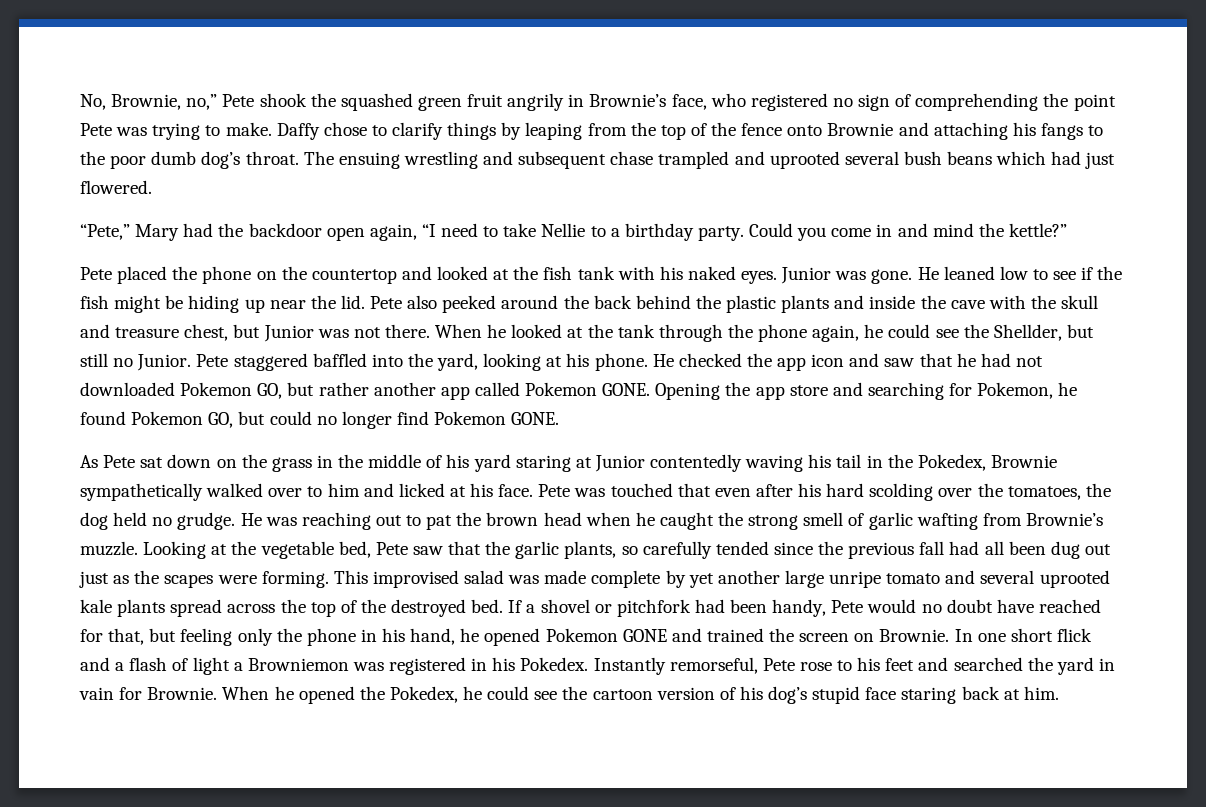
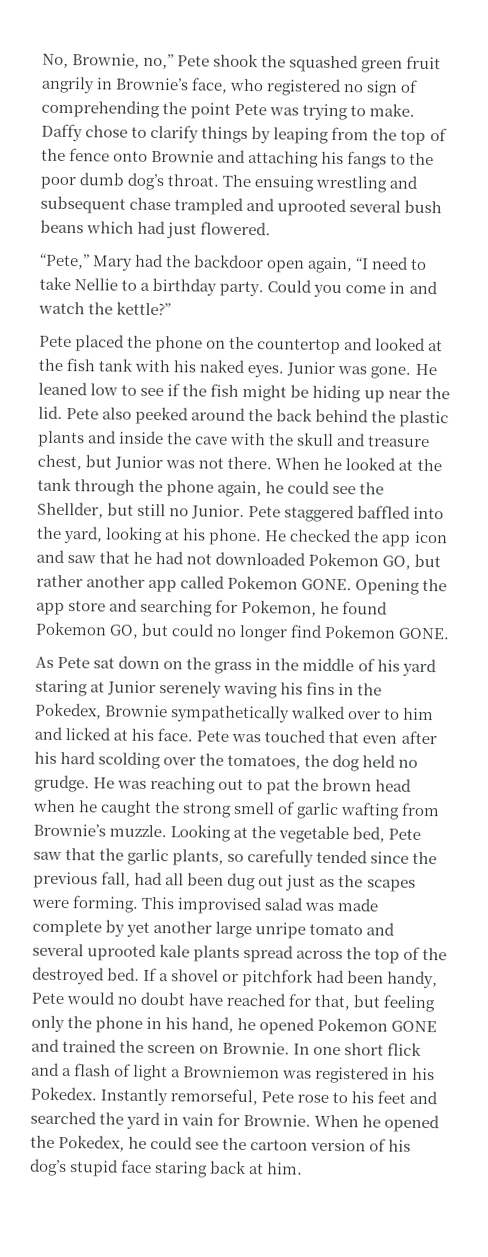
[932,223,974,237] mind -> [38,301,85,315] watch
[650,454,743,472] contentedly -> [159,681,223,698] serenely
[836,454,862,468] tail -> [306,681,336,696] fins
[919,541,945,555] fall -> [101,871,132,888] fall,

